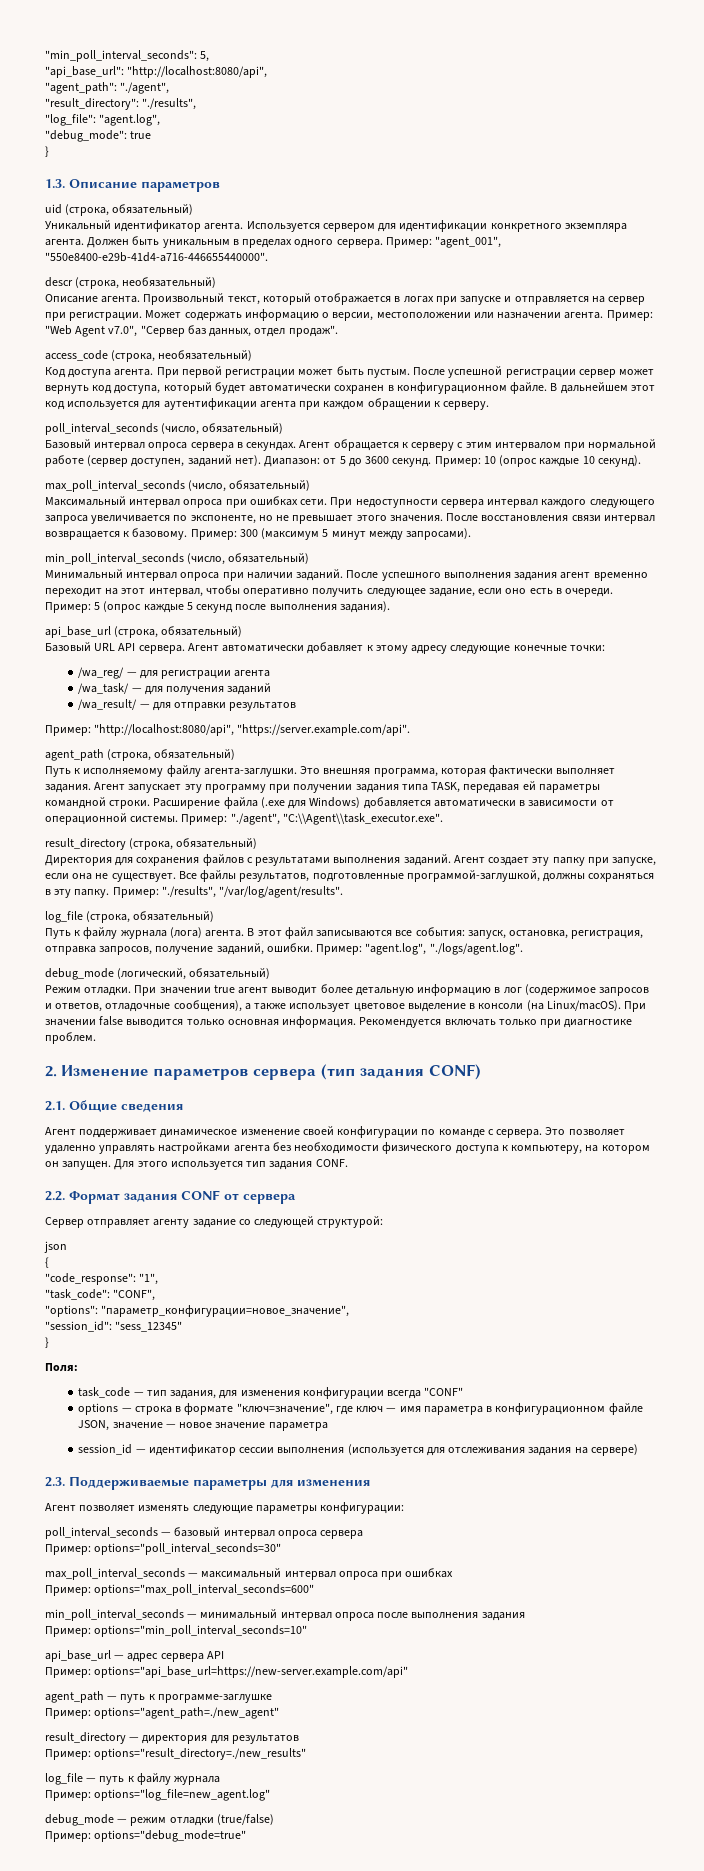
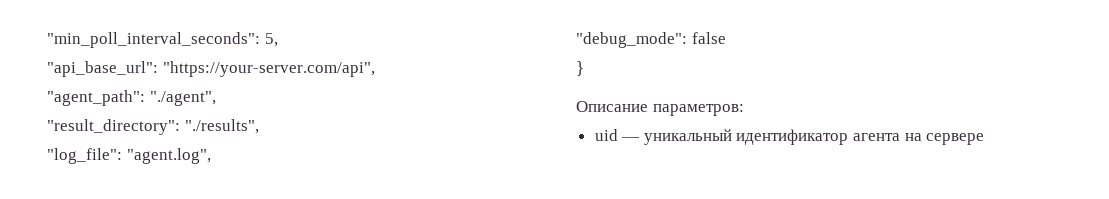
[127,66,268,78] "http://localhost:8080/api", -> [162,61,375,77] "https://your-server.com/api",
[130,131,152,139] [45,146,49,157] [45,179,220,192] [45,204,194,216] [45,220,627,232] [45,236,502,248] [45,252,268,262] [45,277,217,289] [45,293,646,305] [45,309,653,321] [45,325,338,337] [45,350,253,362] [45,366,655,378] [45,382,655,394] [45,398,490,410] [45,423,284,435] [45,439,657,451] [45,455,641,467] [45,480,311,492] [45,496,655,508] [45,513,655,524] [45,528,472,540] [45,553,310,565] [45,569,648,581] [45,585,614,597] [45,601,390,613] [45,626,243,638] [45,642,605,654] [78,667,271,679] [78,683,272,695] [78,699,297,711] [45,724,411,736] [45,749,236,761] [45,765,616,777] [45,781,600,793] [45,797,614,809] [45,813,443,825] [45,838,258,850] [45,854,657,866] [45,870,655,882] [45,886,344,898] [45,911,215,923] [45,927,644,939] [45,943,523,955] [45,968,271,980] [45,984,650,996] [45,1000,647,1012] [45,1016,633,1028] [45,1032,96,1044] [45,1064,481,1080] [45,1100,183,1112] [45,1126,625,1138] [45,1142,650,1154] [45,1159,348,1170] [45,1190,296,1204] [45,1216,384,1228] [44,1241,67,1253] [45,1257,49,1268] [45,1273,159,1285] [45,1289,156,1301] [45,1305,350,1317] [45,1321,183,1332] [45,1337,49,1348] [45,1363,78,1372] [78,1387,464,1399] [78,1403,643,1415] [78,1420,328,1431] [78,1444,638,1456] [45,1476,370,1490] [45,1502,405,1514] [45,1527,364,1539] [45,1543,282,1555] [45,1568,454,1580] [45,1584,315,1596] [45,1609,525,1621] [45,1625,308,1637] [45,1650,224,1662] [45,1666,409,1678] [45,1691,272,1703] [45,1707,280,1719] [45,1732,299,1744] [45,1748,307,1760] [45,1773,221,1785] [45,1789,271,1801] [45,1814,274,1826] [45,1830,247,1842] true // } // 1.3. Описание параметров // uid (строка, обязательный) // Уникальный идентификатор агента. Используется сервером для идентификации конкретного экземпляра агента. Должен быть уникальным в пределах одного сервера. Пример: "agent_001", "550e8400-e29b-41d4-a716-446655440000". // descr (строка, необязательный) // Описание агента. Произвольный текст, который отображается в логах при запуске и отправляется на сервер при регистрации. Может содержать информацию о версии, местоположении или назначении агента. Пример: "Web Agent v7.0", "Сервер баз данных, отдел продаж". // access_code (строка, необязательный) // Код доступа агента. При первой регистрации может быть пустым. После успешной регистрации сервер может вернуть код доступа, который будет автоматически сохранен в конфигурационном файле. В дальнейшем этот код используется для аутентификации агента при каждом обращении к серверу. // poll_interval_seconds (число, обязательный) // Базовый интервал опроса сервера в секундах. Агент обращается к серверу с этим интервалом при нормальной работе (сервер доступен, заданий нет). Диапазон: от 5 до 3600 секунд. Пример: 10 (опрос каждые 10 секунд). // max_poll_interval_seconds (число, обязательный) // Максимальный интервал опроса при ошибках сети. При недоступности сервера интервал каждого следующего запроса увеличивается по экспоненте, но не превышает этого значения. После восстановления связи интервал возвращается к базовому. Пример: 300 (максимум 5 минут между запросами). // min_poll_interval_seconds (число, обязательный) // Минимальный интервал опроса при наличии заданий. После успешного выполнения задания агент временно переходит на этот интервал, чтобы оперативно получить следующее задание, если оно есть в очереди. Пример: 5 (опрос каждые 5 секунд после выполнения задания). // api_base_url (строка, обязательный) // Базовый URL API сервера. Агент автоматически добавляет к этому адресу следующие конечные точки: // /wa_reg/ — для регистрации агента // /wa_task/ — для получения заданий // /wa_result/ — для отправки результатов // Пример: "http://localhost:8080/api", "https://server.example.com/api". // agent_path (строка, обязательный) // Путь к исполняемому файлу агента-заглушки. Это внешняя программа, которая фактически выполняет задания. Агент запускает эту программу при получении задания типа TASK, передавая ей параметры командной строки. Расширение файла (.exe для Windows) добавляется автоматически в зависимости от операционной системы. Пример: "./agent", "C:\\Agent\\task_executor.exe". // result_directory (строка, обязательный) // Директория для сохранения файлов с результатами выполнения заданий. Агент создает эту папку при запуске, если она не существует. Все файлы результатов, подготовленные программой-заглушкой, должны сохраняться в эту папку. Пример: "./results", "/var/log/agent/results". // log_file (строка, обязательный) // Путь к файлу журнала (лога) агента. В этот файл записываются все события: запуск, остановка, регистрация, отправка запросов, получение заданий, ошибки. Пример: "agent.log", "./logs/agent.log". // debug_mode (логический, обязательный) // Режим отладки. При значении true агент выводит более детальную информацию в лог (содержимое запросов и ответов, отладочные сообщения), а также использует цветовое выделение в консоли (на Linux/macOS). При значении false выводится только основная информация. Рекомендуется включать только при диагностике проблем. // 2. Изменение параметров сервера (тип задания CONF) // 2.1. Общие сведения // Агент поддерживает динамическое изменение своей конфигурации по команде с сервера. Это позволяет удаленно управлять настройками агента без необходимости физического доступа к компьютеру, на котором он запущен. Для этого используется тип задания CONF. // 2.2. Формат задания CONF от сервера // Сервер отправляет агенту задание со следующей структурой: // json // { // "code_response": "1", // "task_code": "CONF", // "options": "параметр_конфигурации=новое_значение", // "session_id": "sess_12345" // } // Поля: // task_code — тип задания, для изменения конфигурации всегда "CONF" // options — строка в формате "ключ=значение", где ключ — имя параметра в конфигурационном файле JSON, значение — новое значение параметра // session_id — идентификатор сессии выполнения (используется для отслеживания задания на сервере) // 2.3. Поддерживаемые параметры для изменения // Агент позволяет изменять следующие параметры конфигурации: // poll_interval_seconds — базовый интервал опроса сервера // Пример: options="poll_interval_seconds=30" // max_poll_interval_seconds — максимальный интервал опроса при ошибках // Пример: options="max_poll_interval_seconds=600" // min_poll_interval_seconds — минимальный интервал опроса после выполнения задания // Пример: options="min_poll_interval_seconds=10" // api_base_url — адрес сервера API // Пример: options="api_base_url=https://new-server.example.com/api" // agent_path — путь к программе-заглушке // Пример: options="agent_path=./new_agent" // result_directory — директория для результатов // Пример: options="result_directory=./new_results" // log_file — путь к файлу журнала // Пример: options="log_file=new_agent.log" // debug_mode — режим отладки (true/false) // Пример: options="debug_mode=true" -> [691,32,726,44] [576,61,584,76] [576,101,744,116] [594,129,985,145] false // } // Описание параметров: // uid — уникальный идентификатор агента на сервере

